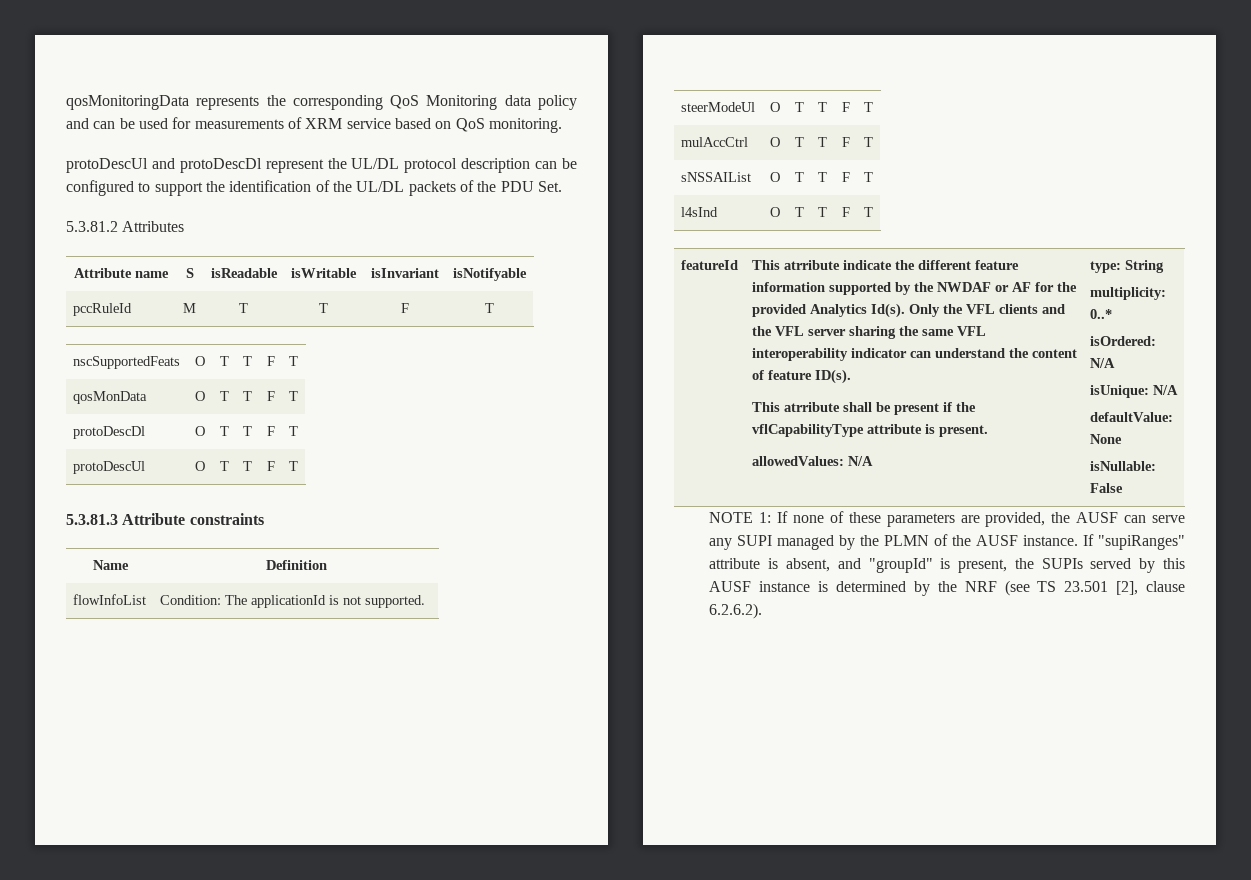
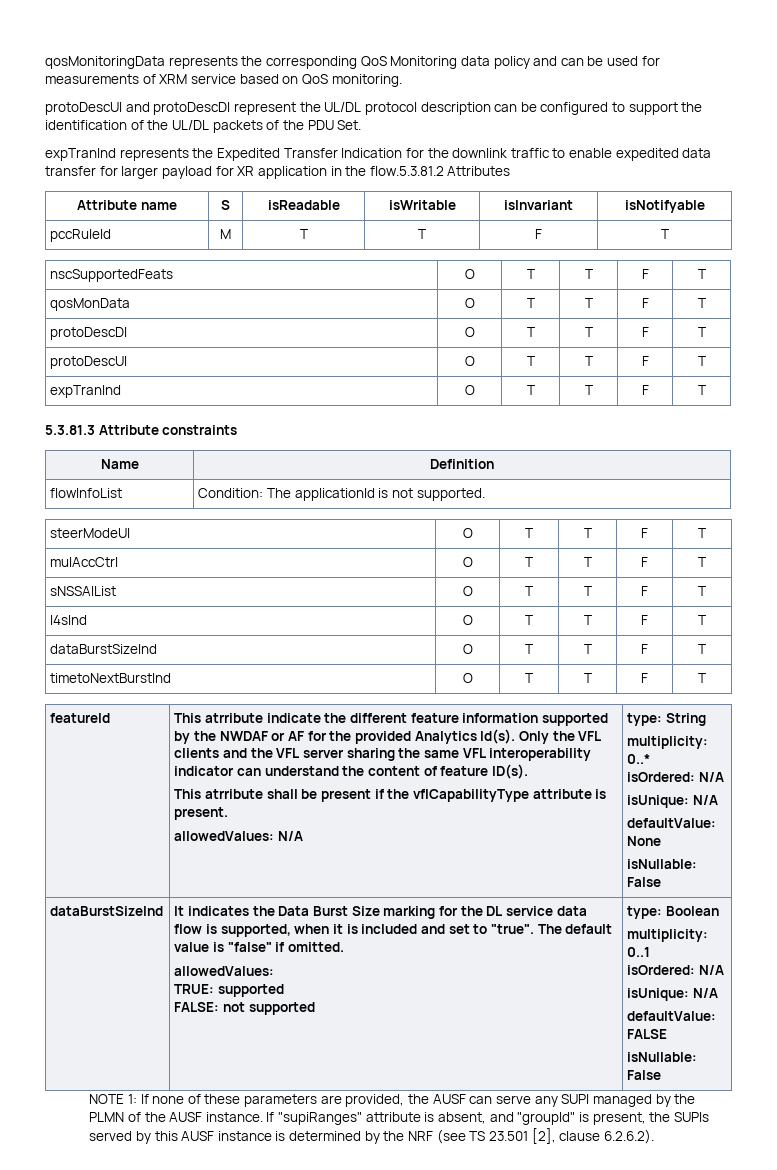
[66,221,118,232] 5.3.81.2 -> [45,148,712,161] [45,166,444,179] expTranInd represents the Expedited Transfer Indication for the downlink traffic to enable expedited data transfer for larger payload for XR application in the flow.5.3.81.2
(298, 466) none -> [50,385,122,398] [464,385,475,395] [526,385,535,395] [584,385,593,395] [641,385,649,395] [697,385,706,395] // expTranInd | O | T | T | F | T
(873, 212) none -> [50,644,158,654] [462,644,473,654] [525,644,533,654] [583,644,592,654] [641,644,648,654] [698,644,706,654] [50,673,172,683] [462,673,473,683] [525,673,533,683] [583,673,592,683] [641,673,648,683] [698,673,706,683] // dataBurstSizeInd | O | T | T | F | T // timetoNextBurstInd | O | T | T | F | T
(1123, 488) none -> [50,906,164,916] [174,906,587,919] [174,924,613,937] [174,942,345,952] [174,966,275,976] [174,984,285,997] [174,1002,315,1015] [627,906,720,919] [627,929,709,942] [627,947,651,957] [627,965,725,975] [627,988,719,1001] [627,1011,717,1021] [627,1029,668,1039] [627,1052,698,1062] [627,1070,662,1080] // dataBurstSizeInd | It indicates the Data Burst Size marking for the DL service data flow is supported, when it is included and set to "true". The default value is "false" if omitted. // allowedValues: // TRUE: supported // FALSE: not supported | type: Boolean // multiplicity: 0..1 // isOrdered: N/A // isUnique: N/A // defaultValue: FALSE // isNullable: False

